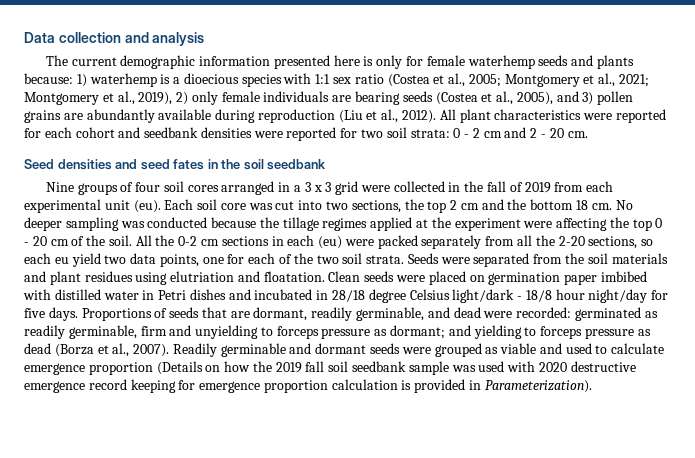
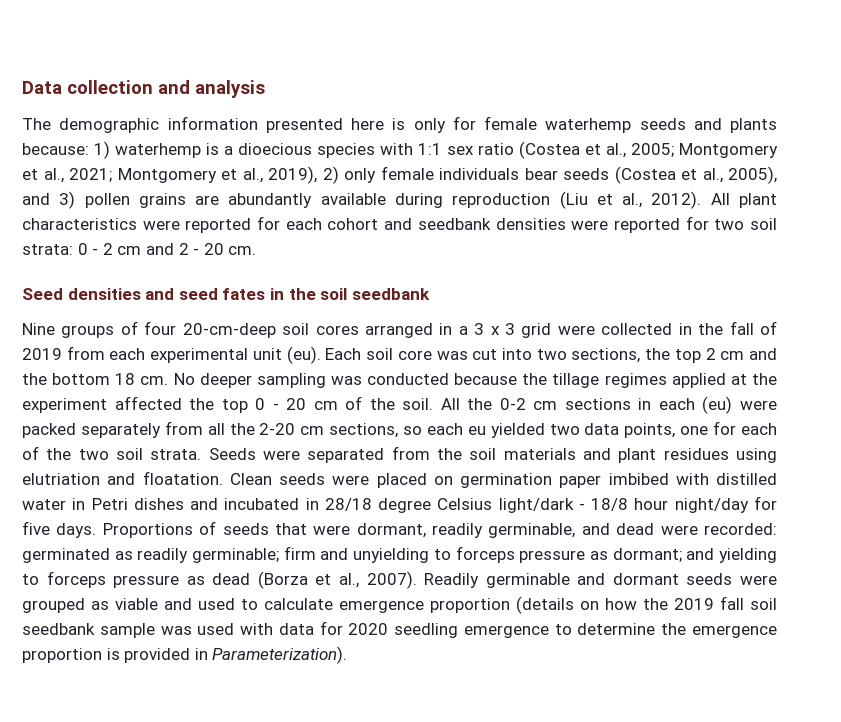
[71,57,117,66] current -> (51, 124) none
[332,91,401,105] are bearing -> [524,168,558,180] bear
(161, 187) none -> [182,323,276,338] 20-cm-deep
[523,218,608,231] were affecting -> [114,396,182,410] affected
(585, 241) none -> [300,426,325,435] cm
[71,253,101,267] yield -> [490,423,545,438] yielded
[230,311,250,318] are -> [313,525,351,535] were
[68,325,137,339] germinable, -> [192,548,280,563] germinable;
[156,361,203,375] (Details -> [516,596,574,614] (details
[538,361,636,372] [24,379,398,393] 2020 destructive emergence record keeping for emergence proportion calculation -> [278,621,777,638] [22,648,102,663] data for 2020 seedling emergence to determine the emergence proportion

